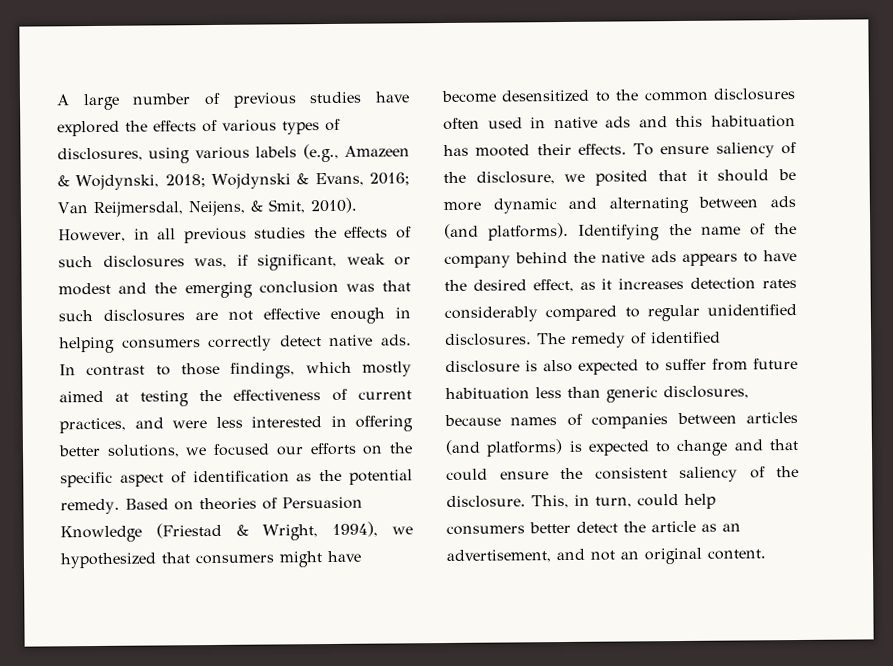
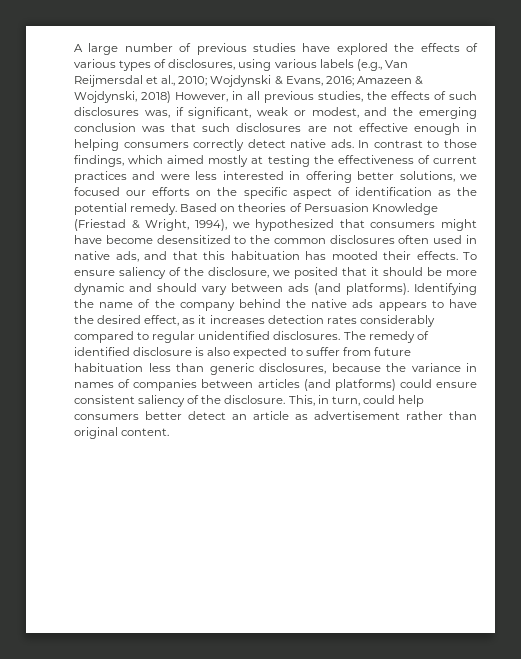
[344,145,410,158] [57,172,410,191] [57,197,357,218] Amazeen & Wojdynski, 2018; Wojdynski & Evans, 2016; Van Reijmersdal, Neijens, & Smit, 2010). -> [384,60,408,68] [74,75,423,87] [74,91,171,103] Van Reijmersdal et al., 2010; Wojdynski & Evans, 2016; Amazeen & Wojdynski, 2018)
[254,227,307,239] studies -> [318,91,363,102] studies,
[58,282,111,296] modest -> [311,107,359,118] modest,
[362,361,412,377] [59,390,104,403] mostly aimed -> [167,155,249,167] aimed mostly
[59,417,126,434] practices, -> [74,171,127,183] practices
[605,116,668,128] ads and -> [115,251,198,262] ads, and that
[608,196,689,214] alternating -> [157,283,227,295] should vary
(501, 420) none -> [386,363,477,372] the variance in
[568,438,799,457] is expected to change and that -> (396, 385) none
[560,467,583,480] the -> (477, 385) none
[623,521,646,533] the -> [232,414,247,420] an
[722,523,741,532] [446,548,639,564] an advertisement, and not an -> [314,411,477,420] advertisement rather than

